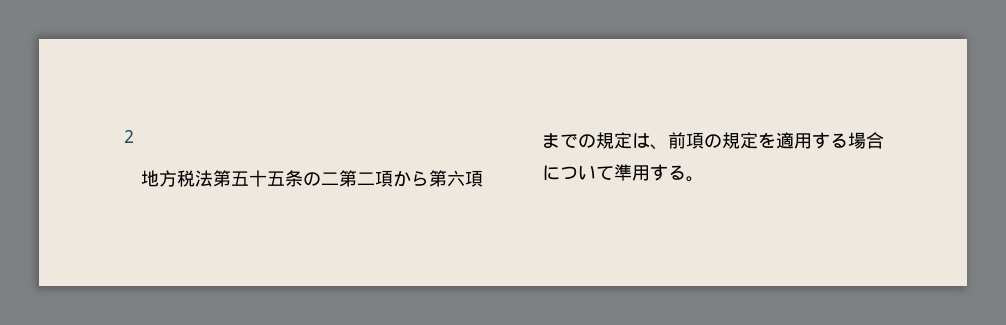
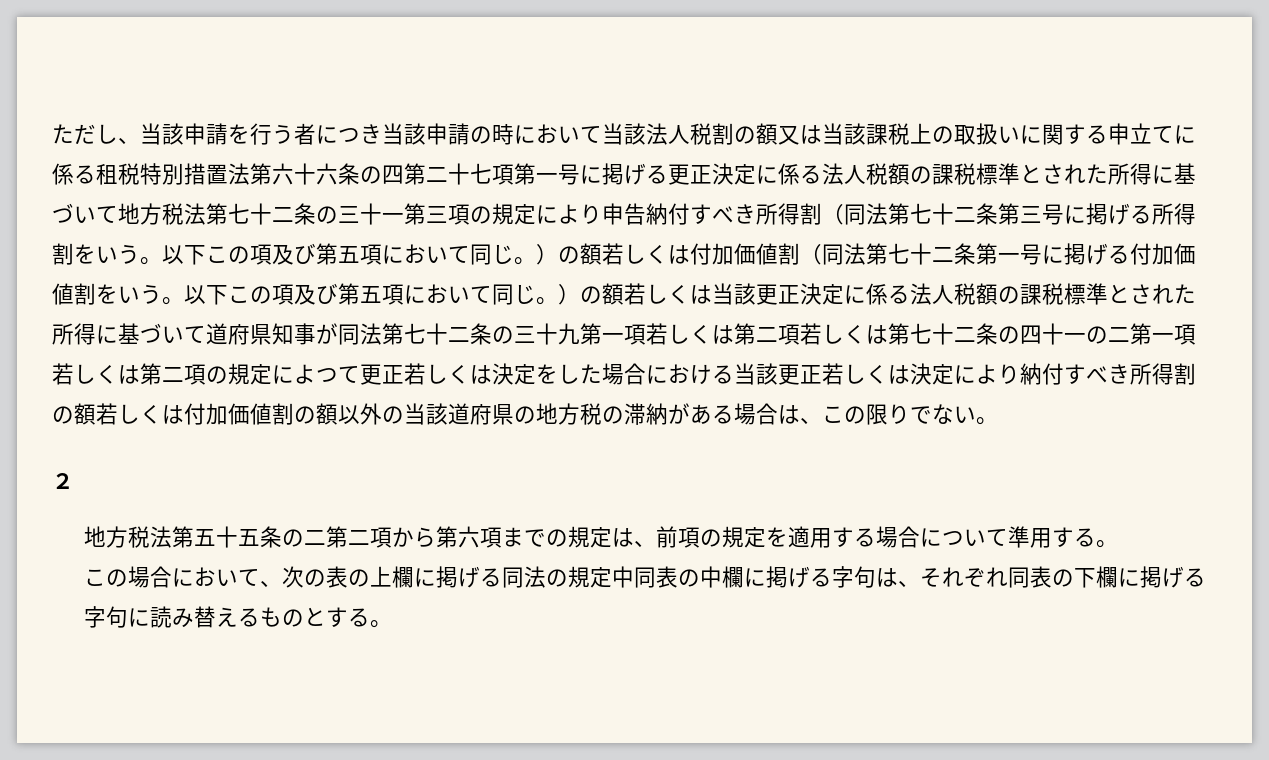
(120, 136) none -> [52,123,1196,145] [52,163,1196,185] [52,203,1196,225] [52,243,1196,265] [52,283,1196,305] [52,323,1196,345] [52,363,1196,385] [52,403,998,425] ただし、当該申請を行う者につき当該申請の時において当該法人税割の額又は当該課税上の取扱いに関する申立てに係る租税特別措置法第六十六条の四第二十七項第一号に掲げる更正決定に係る法人税額の課税標準とされた所得に基づいて地方税法第七十二条の三十一第三項の規定により申告納付すべき所得割（同法第七十二条第三号に掲げる所得割をいう。以下この項及び第五項において同じ。）の額若しくは付加価値割（同法第七十二条第一号に掲げる付加価値割をいう。以下この項及び第五項において同じ。）の額若しくは当該更正決定に係る法人税額の課税標準とされた所得に基づいて道府県知事が同法第七十二条の三十九第一項若しくは第二項若しくは第七十二条の四十一の二第一項若しくは第二項の規定によつて更正若しくは決定をした場合における当該更正若しくは決定により納付すべき所得割の額若しくは付加価値割の額以外の当該道府県の地方税の滞納がある場合は、この限りでない。 //
(705, 179) none -> [83,566,1206,588] [83,606,392,628] // この場合において、次の表の上欄に掲げる同法の規定中同表の中欄に掲げる字句は、それぞれ同表の下欄に掲げる字句に読み替えるものとする。

